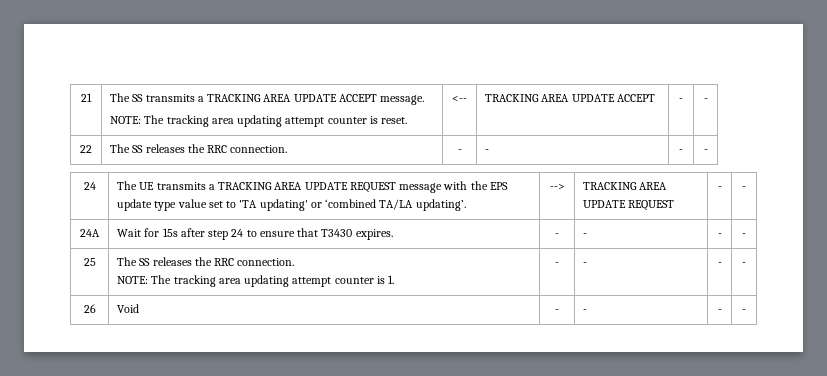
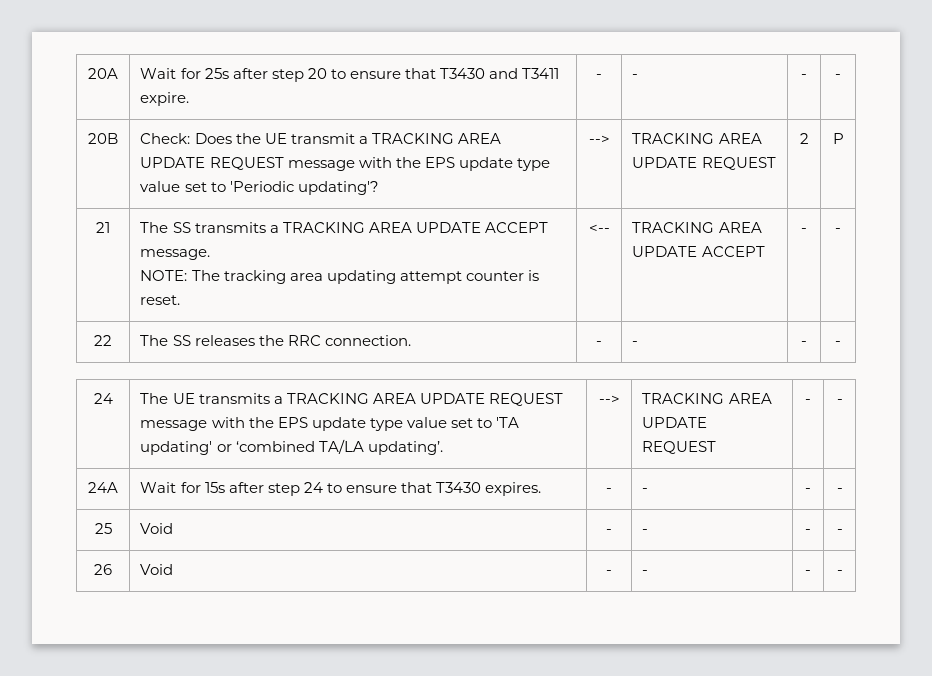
(81, 97) none -> [88,68,118,79] [140,68,560,82] [140,92,190,106] [596,74,602,79] [632,74,639,79] [801,74,807,79] [835,74,841,79] [88,133,118,144] [140,133,501,144] [140,157,550,171] [140,181,379,195] [588,135,610,144] [632,133,762,144] [632,157,776,170] [799,133,809,144] [832,133,844,144] 20A | Wait for 25s after step 20 to ensure that T3430 and T3411 expire. | - | - | - | - // 20B | Check: Does the UE transmit a TRACKING AREA UPDATE REQUEST message with the EPS update type value set to 'Periodic updating'? | --> | TRACKING AREA UPDATE REQUEST | 2 | P //
[117,257,295,266] [117,275,395,287] The SS releases the RRC connection. // NOTE: The tracking area updating attempt counter is 1. -> [140,523,174,534] Void

